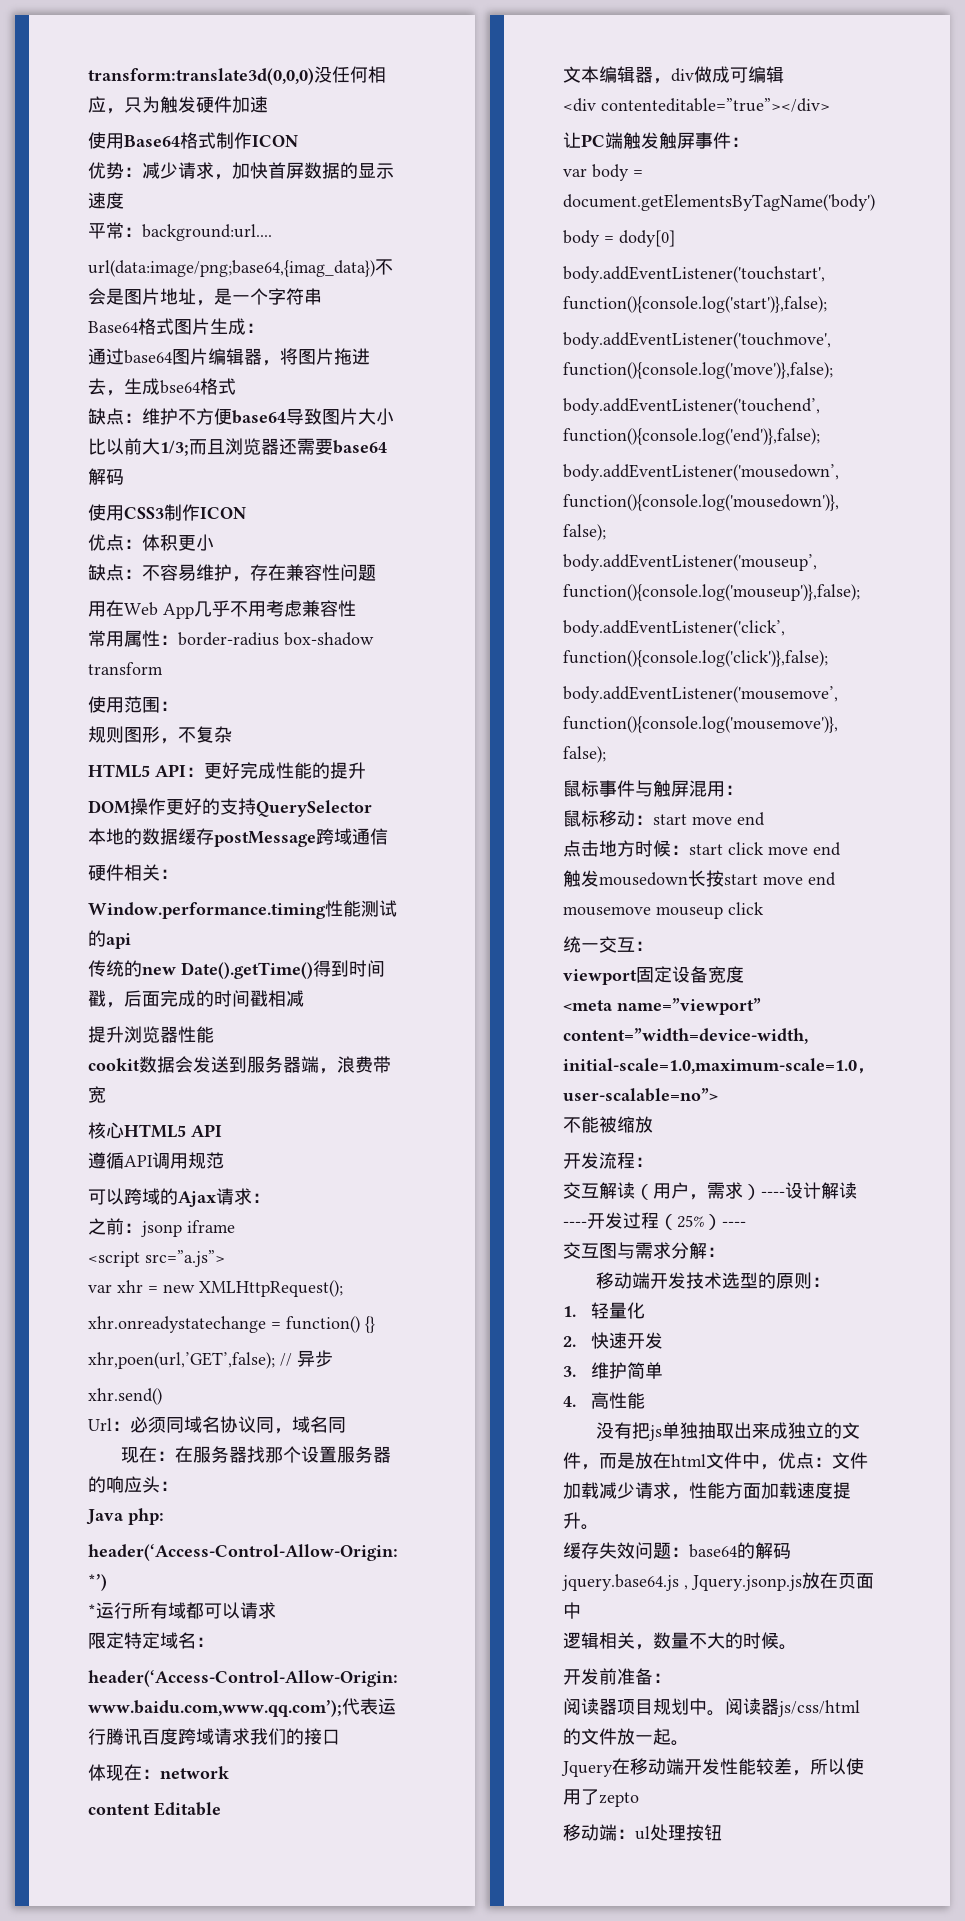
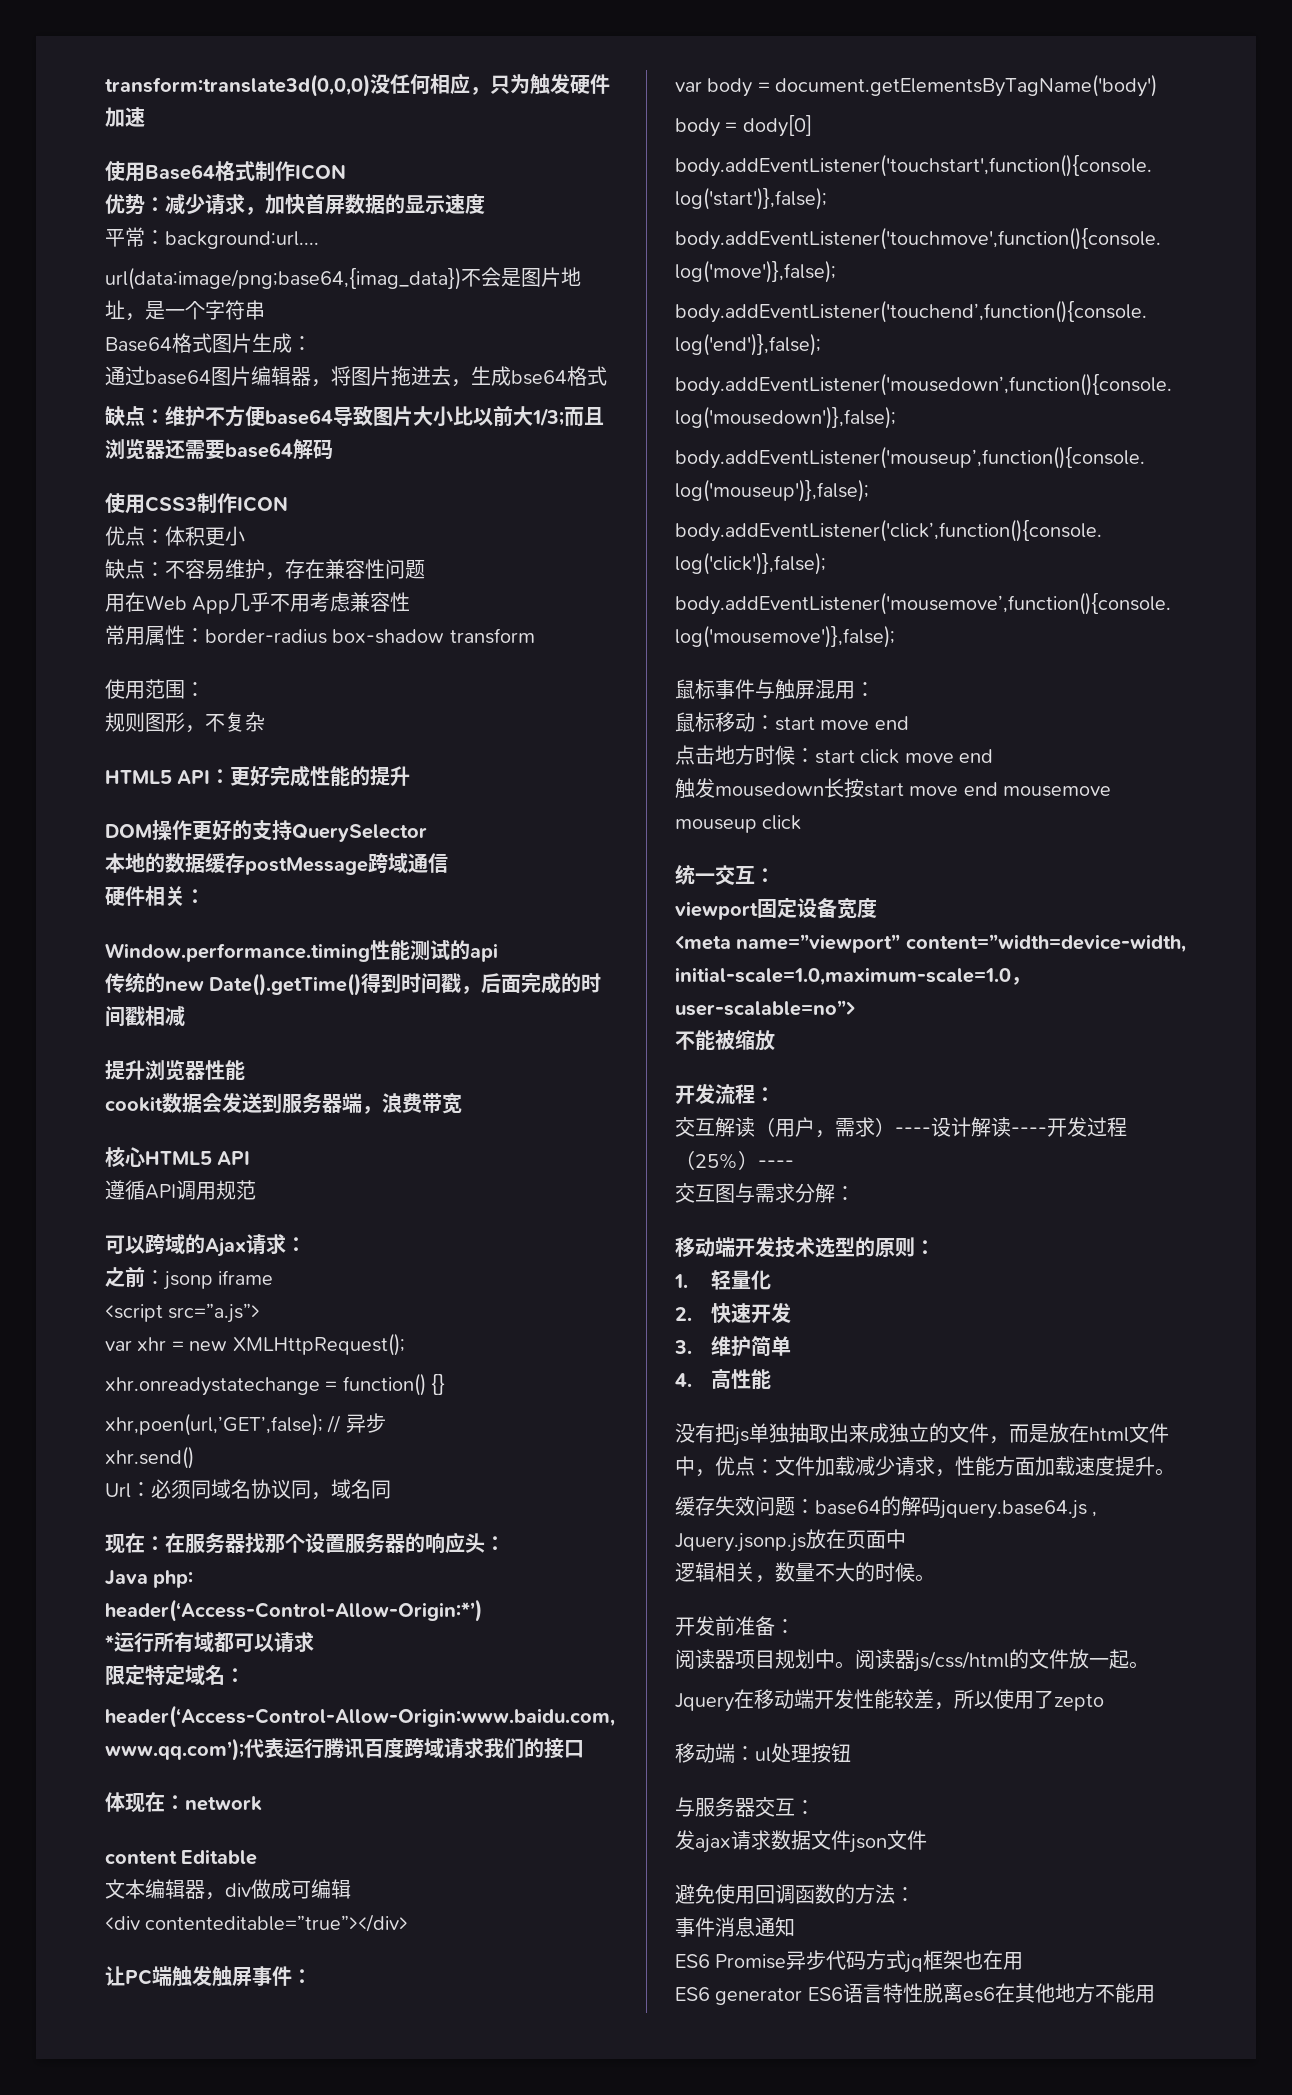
(722, 1832) none -> [675,1797,815,1817] [675,1830,927,1853] [675,1884,915,1904] [675,1917,795,1937] [675,1950,1024,1973] [675,1983,1155,2005] // 与服务器交互： // 发ajax请求数据文件json文件 // 避免使用回调函数的方法： // 事件消息通知 // ES6 Promise异步代码方式jq框架也在用 // ES6 generator ES6语言特性脱离es6在其他地方不能用

